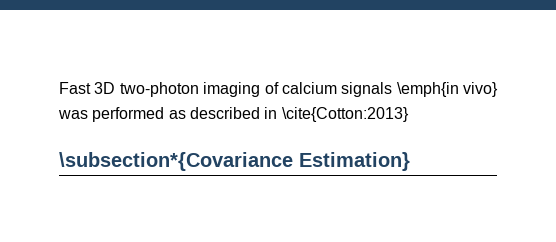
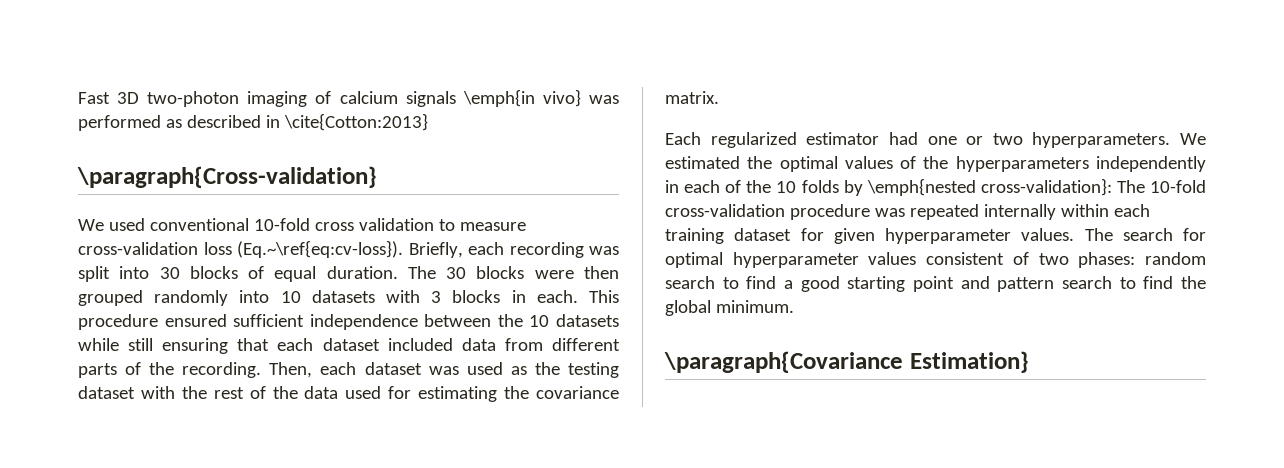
[59,152,293,171] \subsection*{Covariance -> [77,166,377,188] [78,218,526,231] [78,240,619,258] [78,266,619,282] [78,290,619,306] [78,314,619,330] [78,338,620,354] [78,362,619,378] [78,386,619,402] [665,91,719,104] [665,132,1206,148] [665,156,1206,172] [665,178,1206,196] [665,204,1150,220] [665,228,1206,244] [665,252,1206,268] [665,276,1206,292] [665,300,794,316] [664,351,903,373] \paragraph{Cross-validation} // We used conventional 10-fold cross validation to measure cross-validation loss (Eq.~\ref{eq:cv-loss}). Briefly, each recording was split into 30 blocks of equal duration. The 30 blocks were then grouped randomly into 10 datasets with 3 blocks in each. This procedure ensured sufficient independence between the 10 datasets while still ensuring that each dataset included data from different parts of the recording. Then, each dataset was used as the testing dataset with the rest of the data used for estimating the covariance matrix. // Each regularized estimator had one or two hyperparameters. We estimated the optimal values of the hyperparameters independently in each of the 10 folds by \emph{nested cross-validation}: The 10-fold cross-validation procedure was repeated internally within each training dataset for given hyperparameter values. The search for optimal hyperparameter values consistent of two phases: random search to find a good starting point and pattern search to find the global minimum. // \paragraph{Covariance

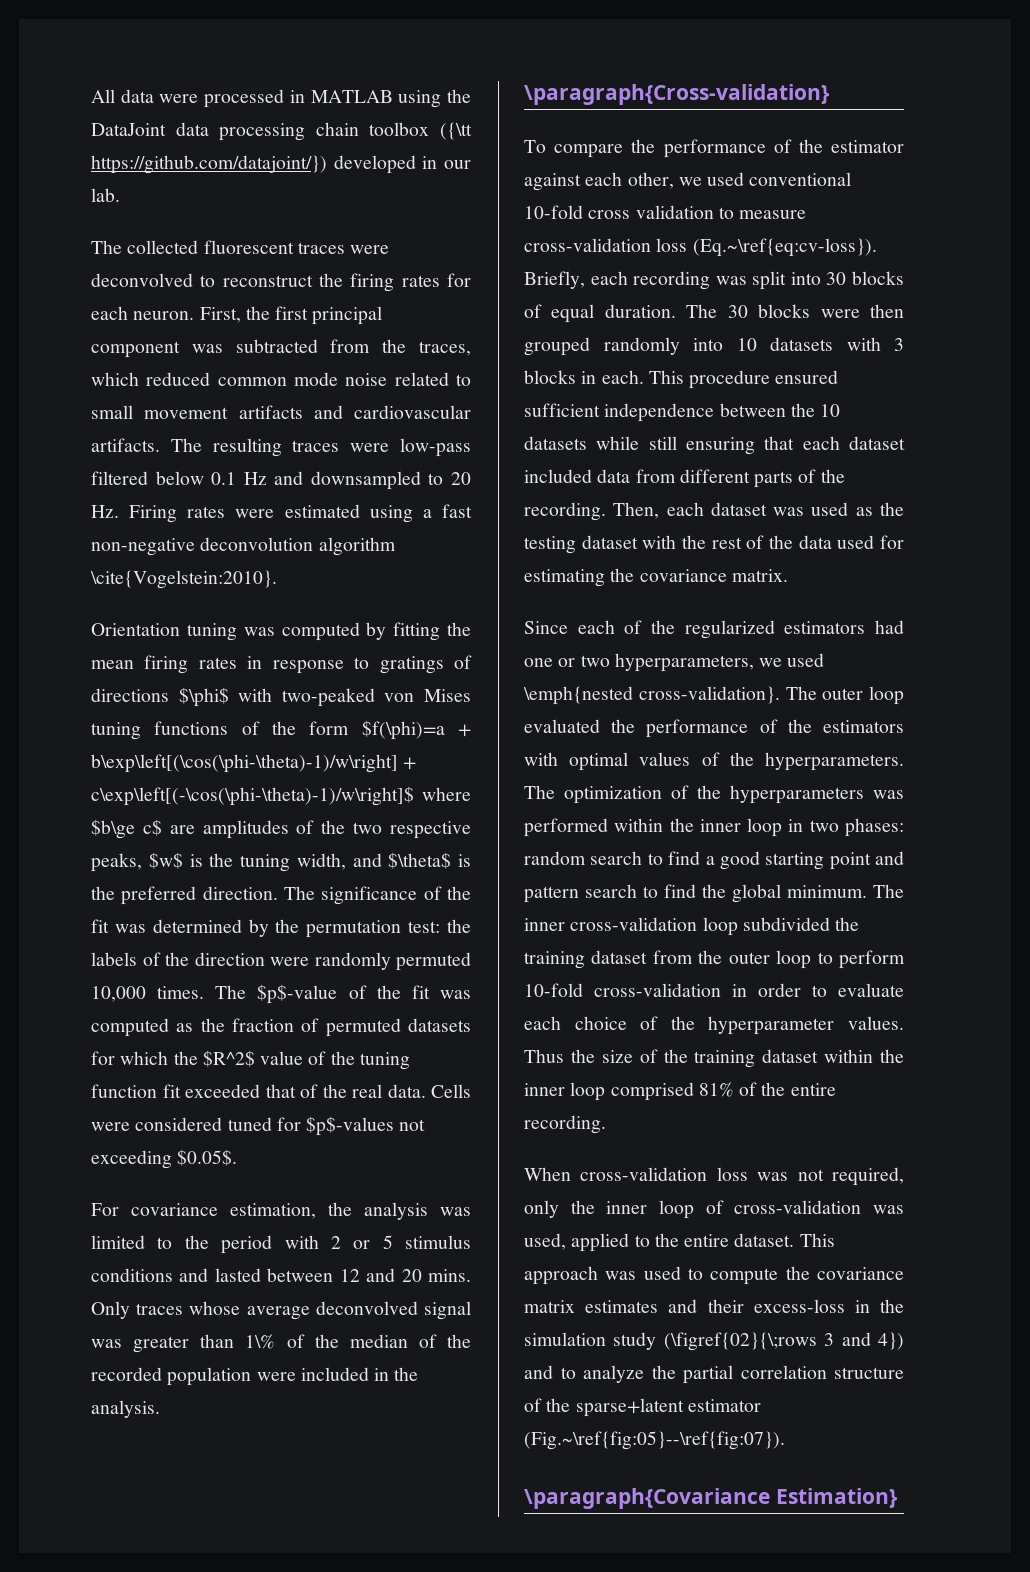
[78,89,619,107] [78,113,428,131] [77,166,377,188] [78,219,104,231] Fast 3D two-photon imaging of calcium signals \emph{in vivo} was performed as described in \cite{Cotton:2013} // \paragraph{Cross-validation} // We -> [91,89,471,108] [91,122,473,141] [91,155,471,174] [91,188,120,202] [91,240,390,254] [91,273,471,292] [91,306,383,325] [91,339,472,358] [91,372,471,386] [91,405,471,419] [91,438,471,457] [91,471,471,490] [91,504,473,523] [91,537,396,556] [90,570,277,589] [91,622,471,641] [91,655,472,674] [91,687,472,707] [91,720,471,740] [91,754,417,773] [91,786,471,806] [91,819,471,839] [91,852,471,872] [91,886,471,905] [91,919,471,938] [91,952,471,971] [91,984,472,1004] [91,1018,471,1037] [91,1050,410,1070] [91,1084,471,1098] [91,1116,426,1136] [91,1149,238,1169] [91,1202,471,1220] [91,1235,471,1254] [91,1268,471,1282] [91,1301,471,1320] [91,1334,471,1353] [91,1367,419,1386] [91,1400,160,1418] [524,84,829,105] [524,139,904,158] [524,172,702,191] All data were processed in MATLAB using the DataJoint data processing chain toolbox ({\tt https://github.com/datajoint/}) developed in our lab. // The collected fluorescent traces were deconvolved to reconstruct the firing rates for each neuron. First, the first principal component was subtracted from the traces, which reduced common mode noise related to small movement artifacts and cardiovascular artifacts. The resulting traces were low-pass filtered below 0.1 Hz and downsampled to 20 Hz. Firing rates were estimated using a fast non-negative deconvolution algorithm \cite{Vogelstein:2010}. // Orientation tuning was computed by fitting the mean firing rates in response to gratings of directions $\phi$ with two-peaked von Mises tuning functions of the form $f(\phi)=a + b\exp\left[(\cos(\phi-\theta)-1)/w\right] + c\exp\left[(-\cos(\phi-\theta)-1)/w\right]$ where $b\ge c$ are amplitudes of the two respective peaks, $w$ is the tuning width, and $\theta$ is the preferred direction. The significance of the fit was determined by the permutation test: the labels of the direction were randomly permuted 10,000 times. The $p$-value of the fit was computed as the fraction of permuted datasets for which the $R^2$ value of the tuning function fit exceeded that of the real data. Cells were considered tuned for $p$-values not exceeding $0.05$. // For covariance estimation, the analysis was limited to the period with 2 or 5 stimulus conditions and lasted between 12 and 20 mins. Only traces whose average deconvolved signal was greater than 1\% of the median of the recorded population were included in the analysis. // \paragraph{Cross-validation} // To compare the performance of the estimator against each other, we
[665,132,1206,148] [665,156,1206,172] [665,178,1206,196] [665,204,1150,220] [665,228,1206,244] [665,252,1029,268] Each regularized estimator had one or two hyperparameters. We estimated the optimal values of the hyperparameters independently in each of the 10 folds by \emph{nested cross-validation}: The 10-fold cross-validation procedure was repeated internally within each training dataset for given hyperparameter values. The search for optimal hyperparameter values consistent of -> [524,620,904,639] [524,653,825,672] [523,686,904,705] [524,719,904,738] [524,752,904,771] [524,785,904,804] [524,818,804,837] Since each of the regularized estimators had one or two hyperparameters, we used \emph{nested cross-validation}. The outer loop evaluated the performance of the estimators with optimal values of the hyperparameters. The optimization of the hyperparameters was performed within the inner loop in
(794, 306) none -> [873,884,904,898] [524,917,860,936] [524,950,905,969] [524,983,904,997] [524,1016,904,1035] [524,1049,904,1068] [524,1082,836,1101] [524,1115,606,1134] [524,1167,904,1186] [524,1200,904,1219] [524,1233,835,1252] [524,1266,904,1285] [524,1299,904,1313] [524,1332,904,1351] [524,1365,904,1384] [524,1398,761,1417] [524,1431,785,1450] The inner cross-validation loop subdivided the training dataset from the outer loop to perform 10-fold cross-validation in order to evaluate each choice of the hyperparameter values. Thus the size of the training dataset within the inner loop comprised 81% of the entire recording. // When cross-validation loss was not required, only the inner loop of cross-validation was used, applied to the entire dataset. This approach was used to compute the covariance matrix estimates and their excess-loss in the simulation study (\figref{02}{\;rows 3 and 4}) and to analyze the partial correlation structure of the sparse+latent estimator (Fig.~\ref{fig:05}--\ref{fig:07}).

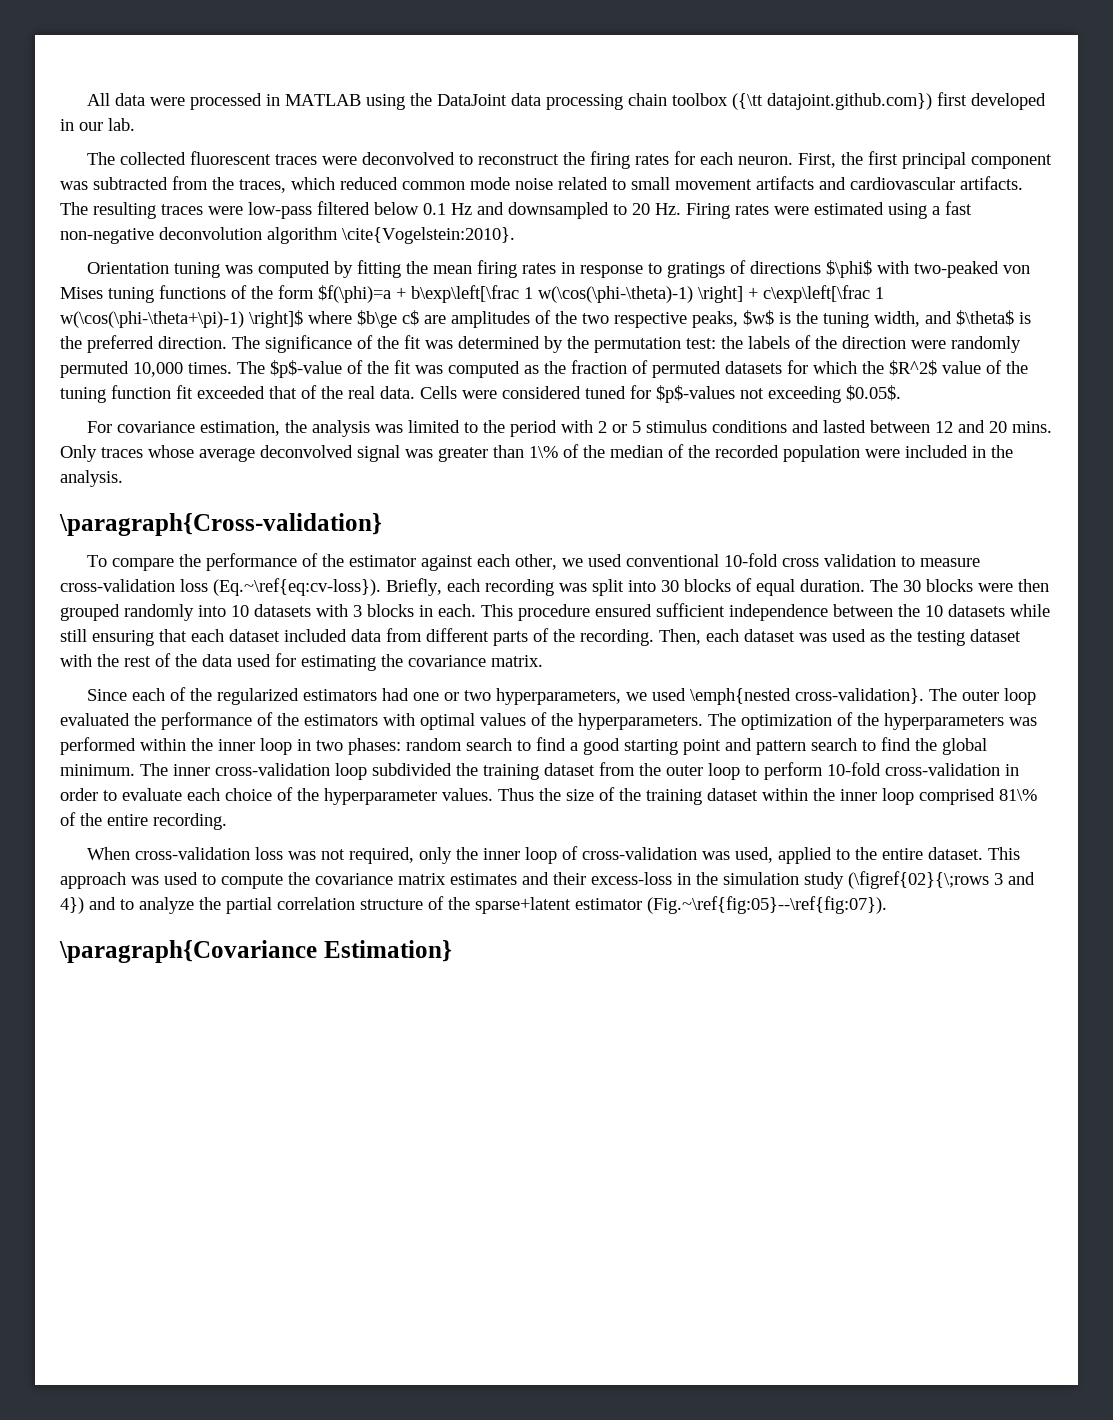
[91,155,327,174] https://github.com/datajoint/}) -> [766,92,967,110] datajoint.github.com}) first
[91,754,417,773] [91,786,414,806] b\exp\left[(\cos(\phi-\theta)-1)/w\right] + c\exp\left[(-\cos(\phi-\theta)-1)/w\right]$ -> [411,285,884,303] [60,310,303,328] b\exp\left[\frac 1 w(\cos(\phi-\theta)-1) \right] + c\exp\left[\frac 1 w(\cos(\phi-\theta+\pi)-1) \right]$
[698,1082,734,1097] 81% -> [999,789,1037,801] 81\%

